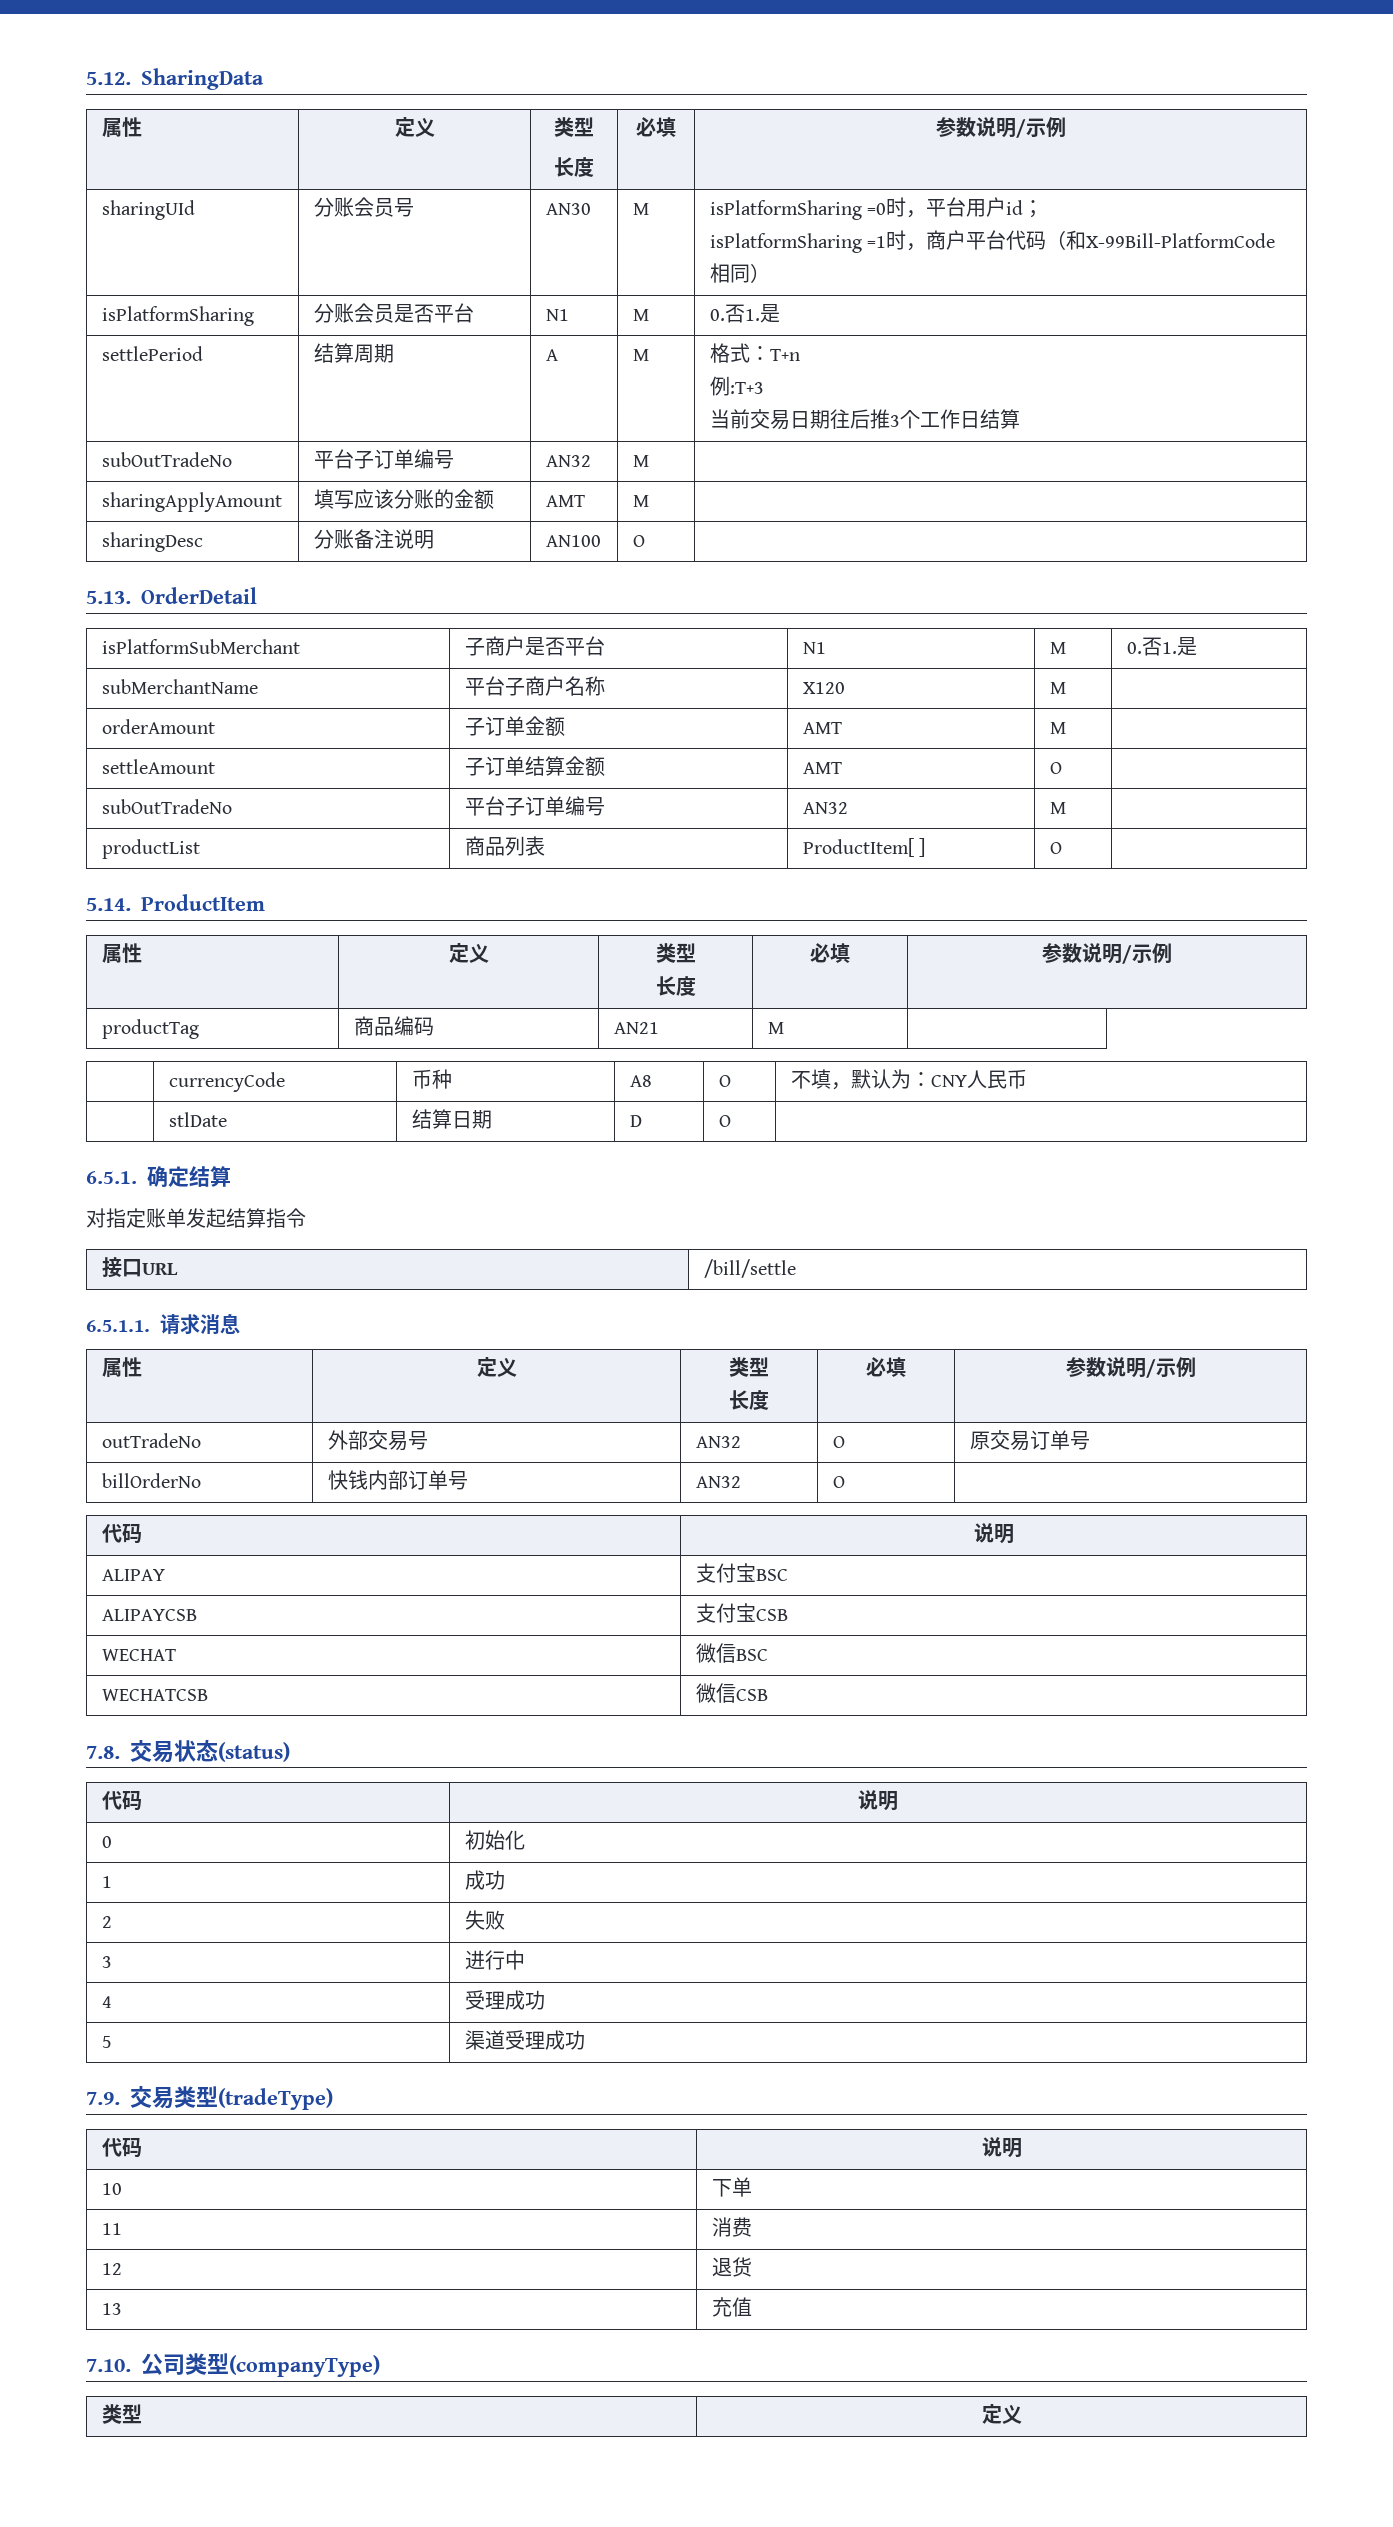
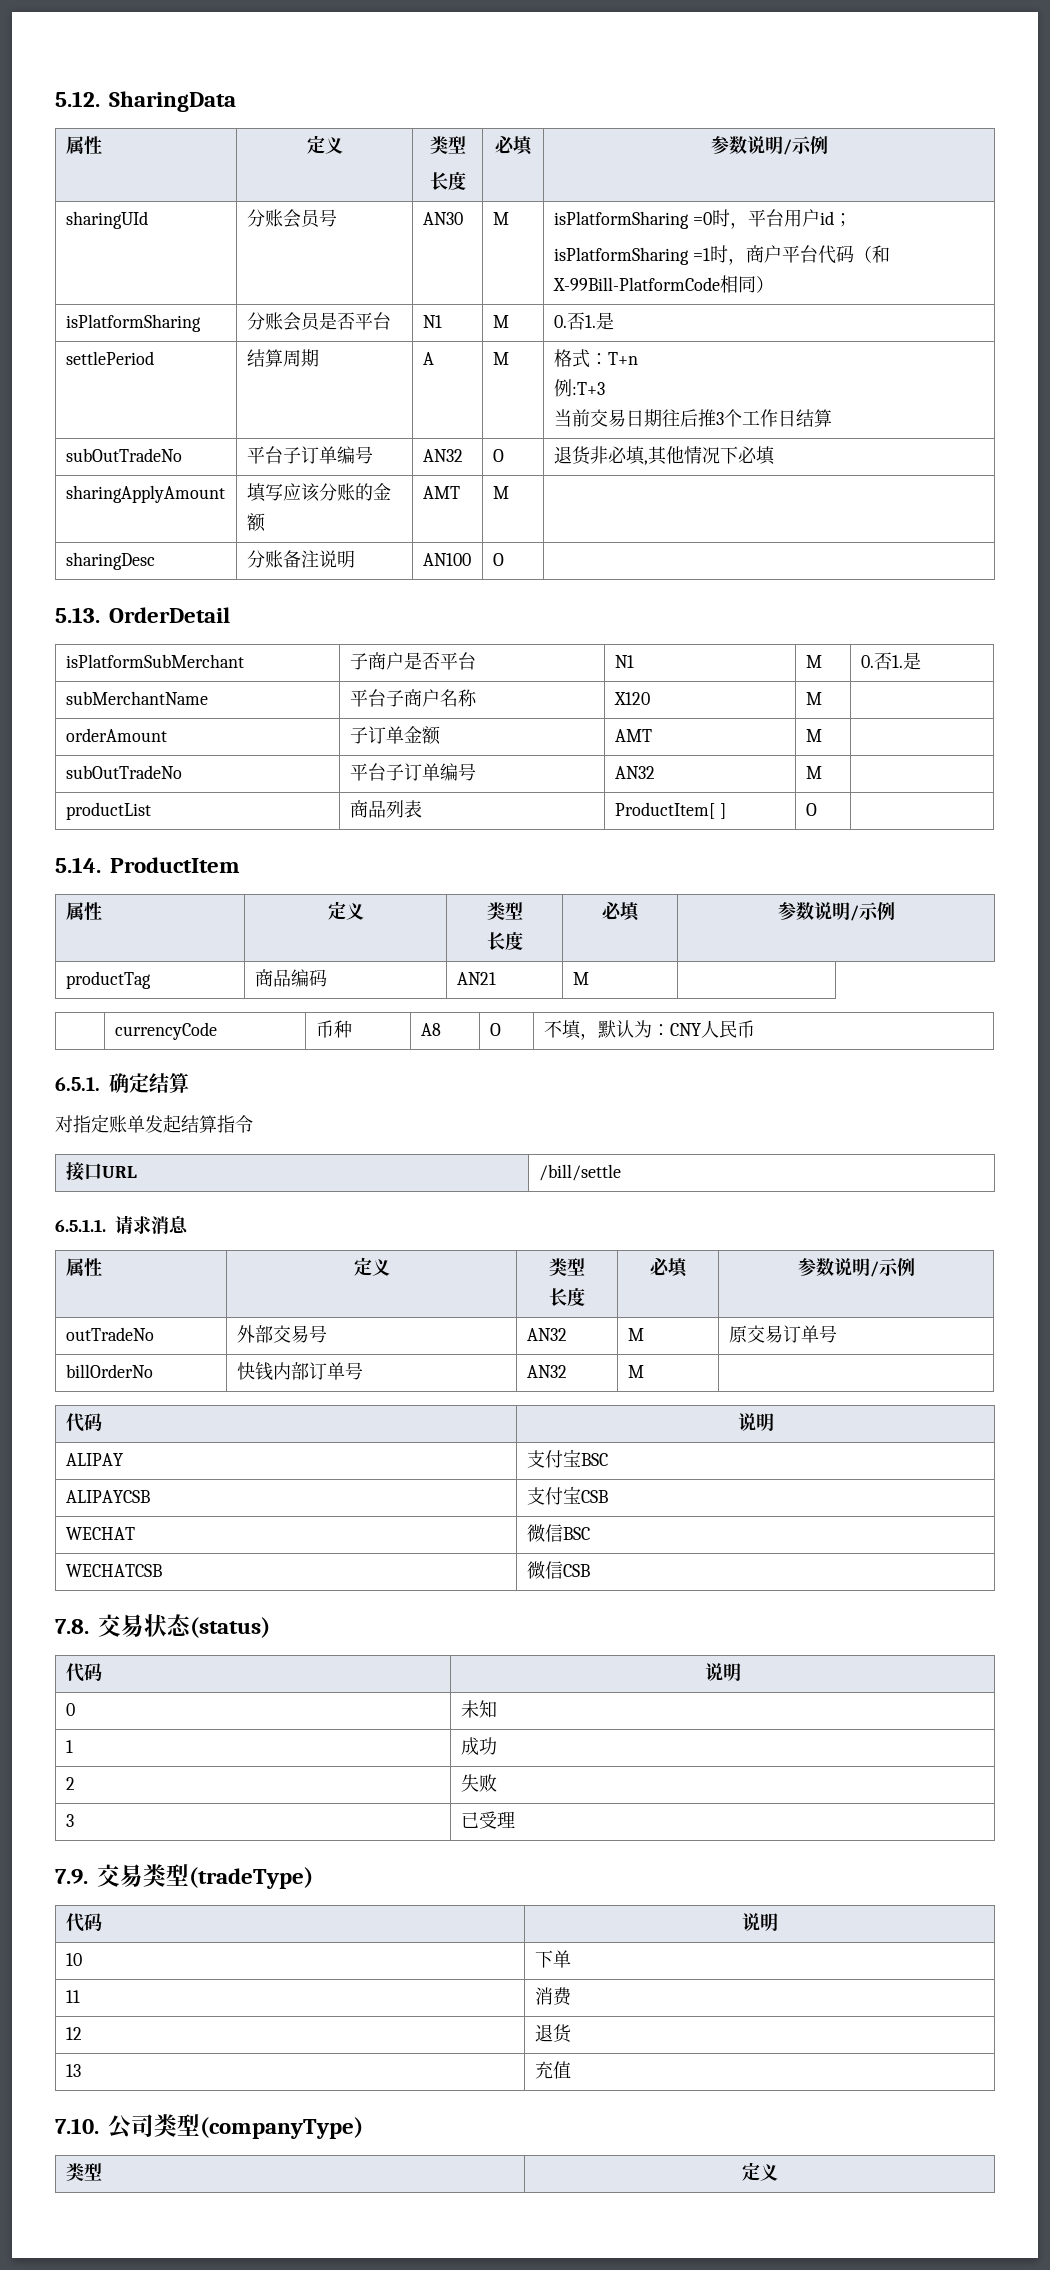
[632,455,649,467] M | -> [492,449,504,462] [553,446,776,465] O | 退货非必填,其他情况下必填
[101,759,215,774] [464,756,605,776] [802,762,842,774] [1049,762,1062,774] // settleAmount | 子订单结算金额 | AMT | O | -> (822, 735) none
[168,1112,227,1127] [411,1109,492,1129] [629,1115,642,1127] [718,1115,731,1127] // | stlDate | 结算日期 | D | O | -> (755, 1029) none
[832,1436,845,1448] O -> [627,1328,644,1341] M
[832,1476,845,1488] O -> [627,1365,644,1378] M
[464,1830,525,1850] 初始化 -> [460,1700,497,1718] 未知
[464,1950,525,1970] [101,1996,112,2008] [464,1990,545,2010] [101,2036,112,2048] [464,2030,585,2050] 进行中 // 4 | 受理成功 // 5 | 渠道受理成功 -> [460,1811,515,1829] 已受理

